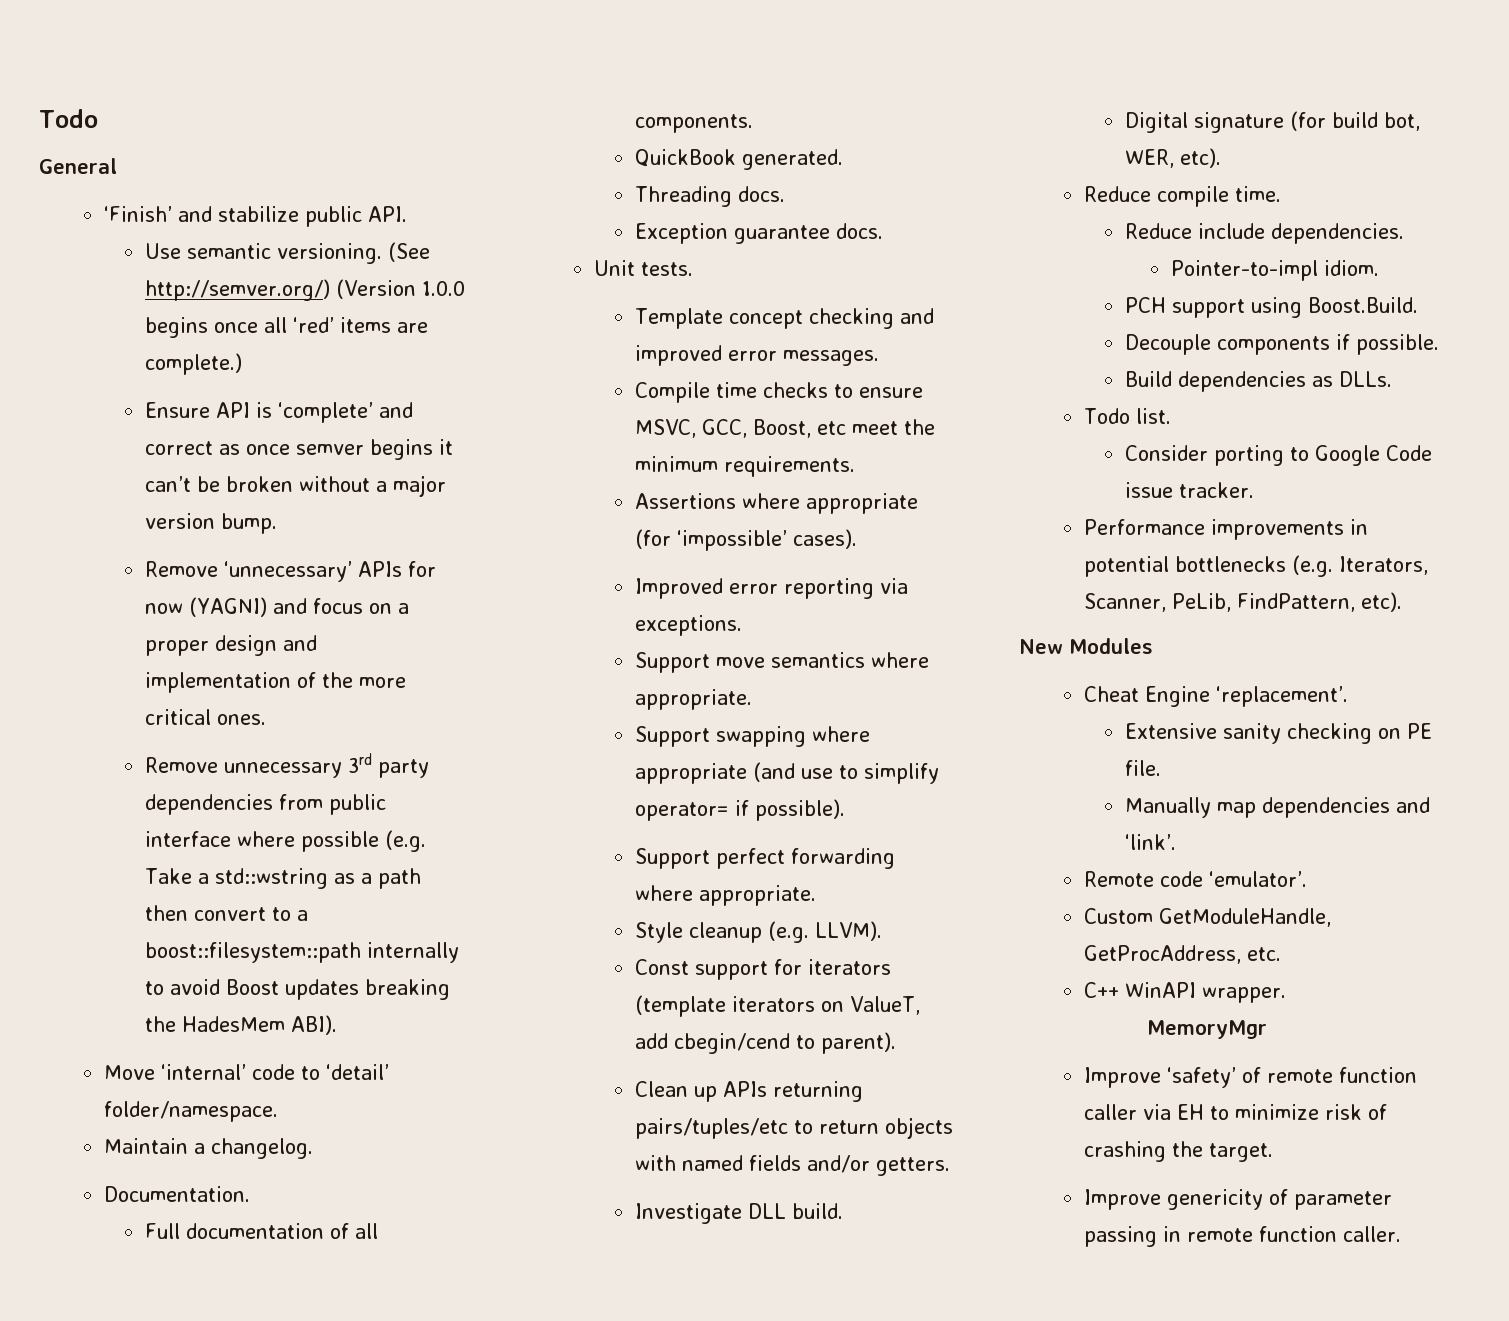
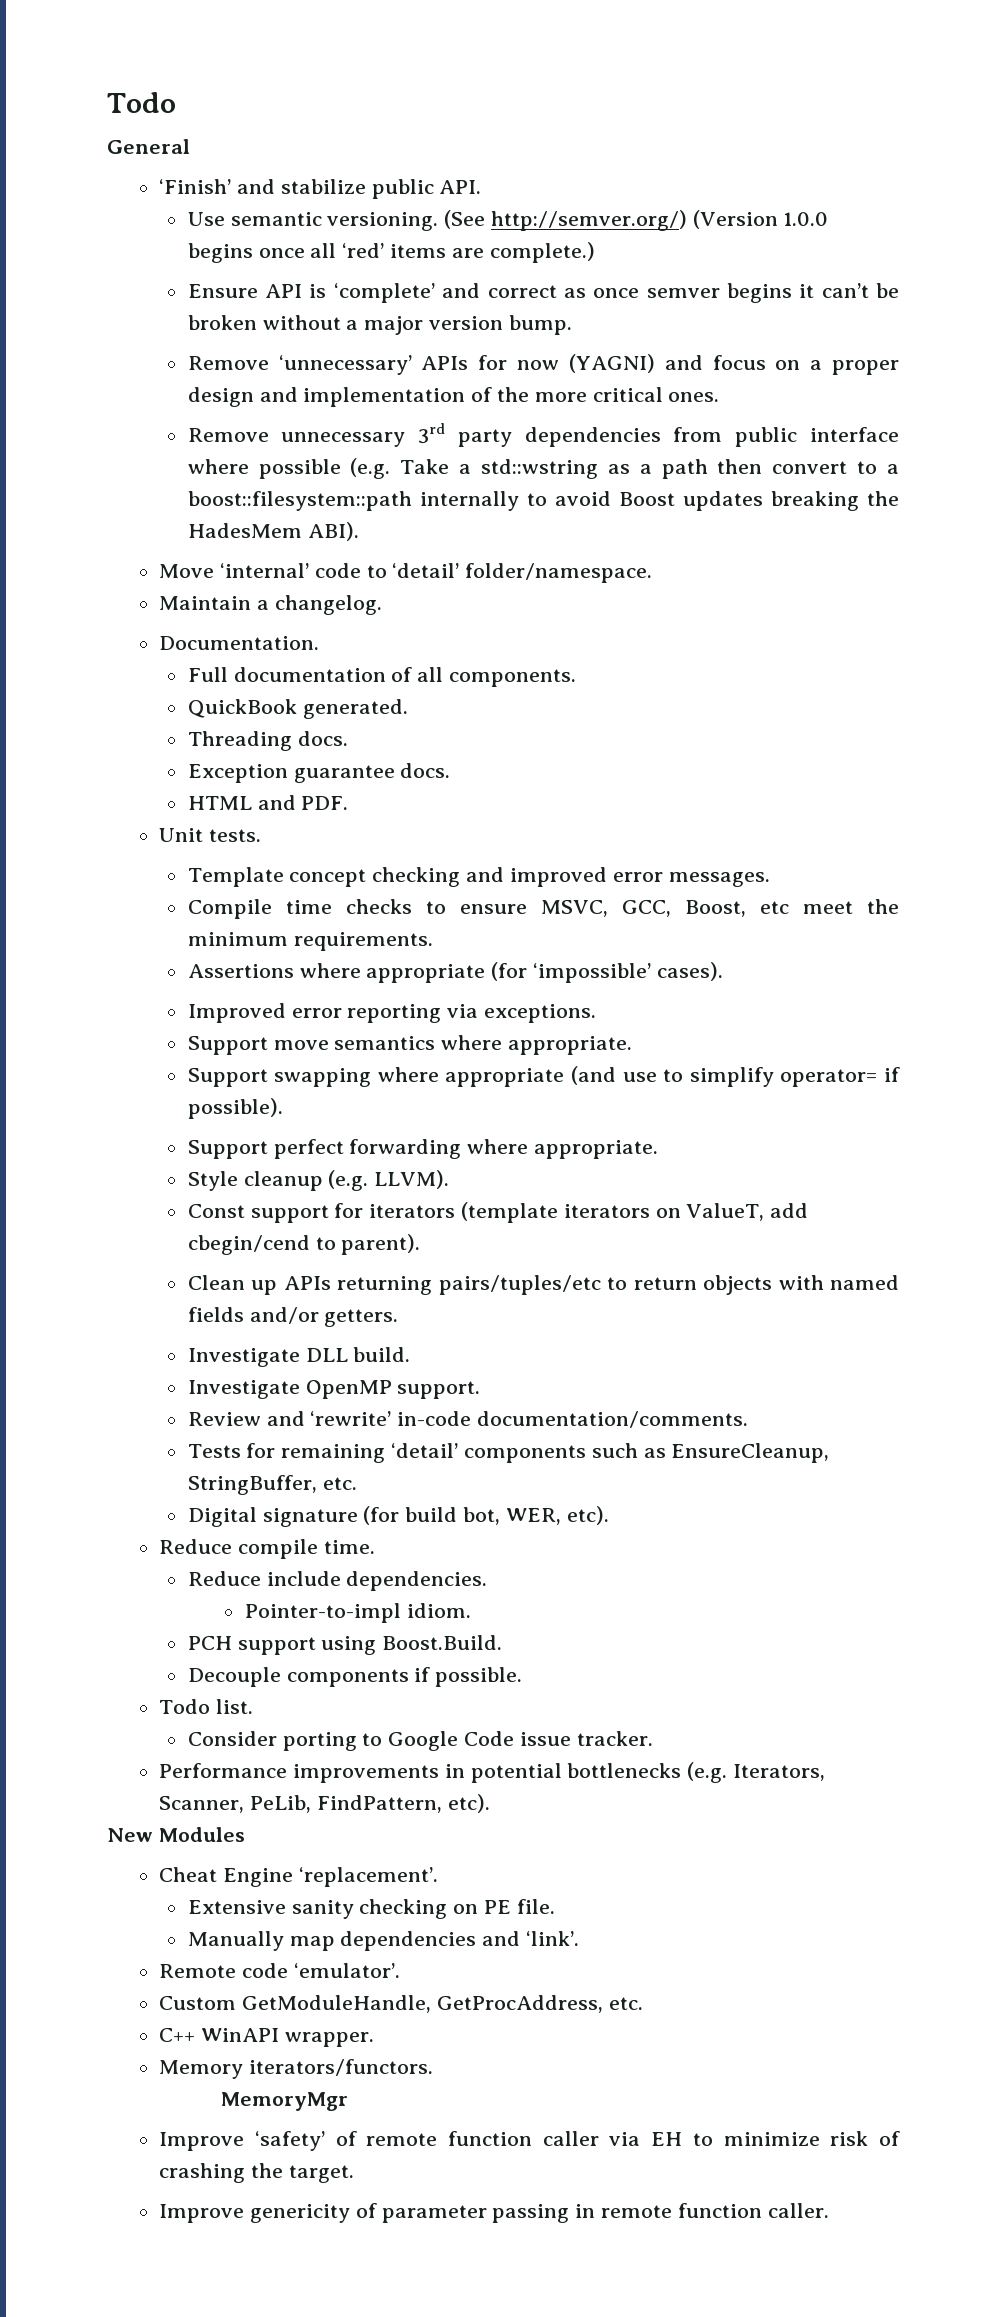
(883, 231) none -> [187,795,349,810] // HTML and PDF.
(843, 1211) none -> [187,1380,481,1399] [187,1411,748,1428] [187,1443,830,1463] [187,1475,357,1495] // Investigate OpenMP support. // Review and ‘rewrite’ in-code documentation/comments. // Tests for remaining ‘detail’ components such as EnsureCleanup, StringBuffer, etc.
[1124,371,1392,392] // Build dependencies as DLLs. -> (523, 1677) none
(1287, 995) none -> [159,2059,433,2079] // Memory iterators/functors.

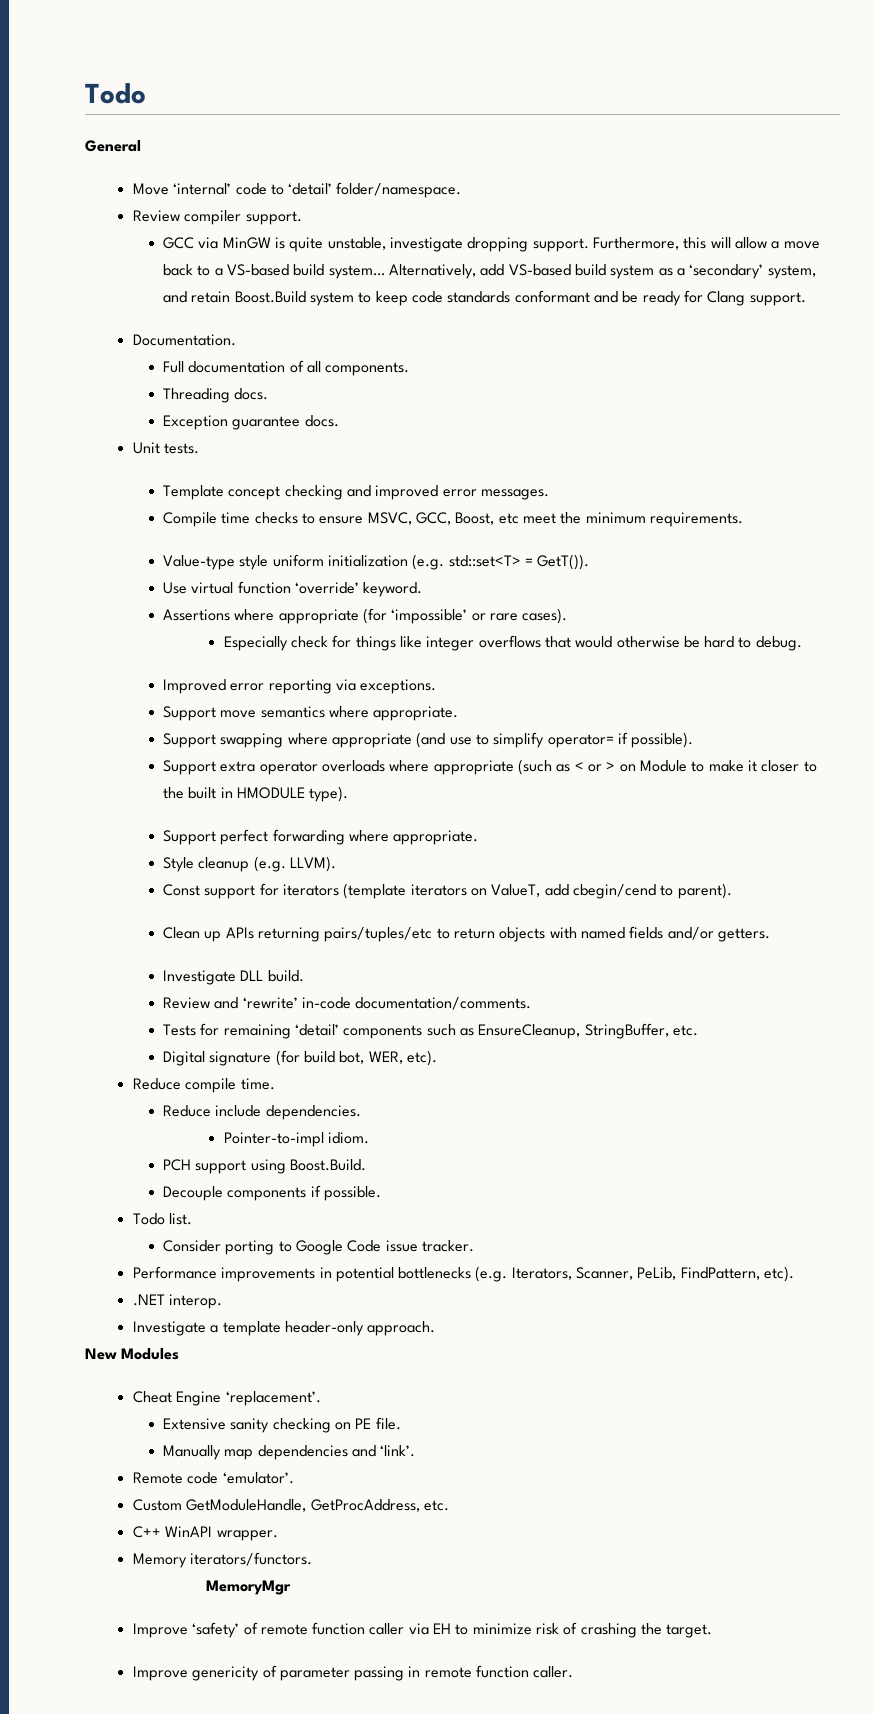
[159,179,482,199] [187,210,829,231] [187,242,595,263] [187,283,900,303] [187,315,572,335] [187,354,900,375] [187,387,720,407] [187,423,900,447] [187,458,899,479] [187,491,899,511] [187,522,359,541] // ‘Finish’ and stabilize public API. // Use semantic versioning. (See http://semver.org/) (Version 1.0.0 begins once all ‘red’ items are complete.) // Ensure API is ‘complete’ and correct as once semver begins it can’t be broken without a major version bump. // Remove ‘unnecessary’ APIs for now (YAGNI) and focus on a proper design and implementation of the more critical ones. // Remove unnecessary 3rd party dependencies from public interface where possible (e.g. Take a std::wstring as a path then convert to a boost::filesystem::path internally to avoid Boost updates breaking the HadesMem ABI). -> (141, 146) none
[159,595,382,615] Maintain a changelog. -> [132,210,302,225] [163,237,820,252] [163,264,816,279] [163,290,806,306] Review compiler support. // GCC via MinGW is quite unstable, investigate dropping support. Furthermore, this will allow a move back to a VS-based build system… Alternatively, add VS-based build system as a ‘secondary’ system, and retain Boost.Build system to keep code standards conformant and be ready for Clang support.
[187,699,408,719] // QuickBook generated. -> (410, 369) none
[187,795,349,810] // HTML and PDF. -> (339, 421) none
(433, 941) none -> [163,554,590,570] [163,581,423,597] // Value-type style uniform initialization (e.g. std::set<T> = GetT()). // Use virtual function ‘override’ keyword.
(651, 973) none -> [471,613,519,621] or rare
(723, 971) none -> [223,635,802,651] // Especially check for things like integer overflows that would otherwise be hard to debug.
(283, 1108) none -> [163,759,817,775] [163,786,349,802] // Support extra operator overloads where appropriate (such as < or > on Module to make it closer to the built in HMODULE type).
[187,1380,481,1399] // Investigate OpenMP support. -> (304, 976) none
(490, 1803) none -> [132,1294,223,1309] [132,1321,436,1336] // .NET interop. // Investigate a template header-only approach.

